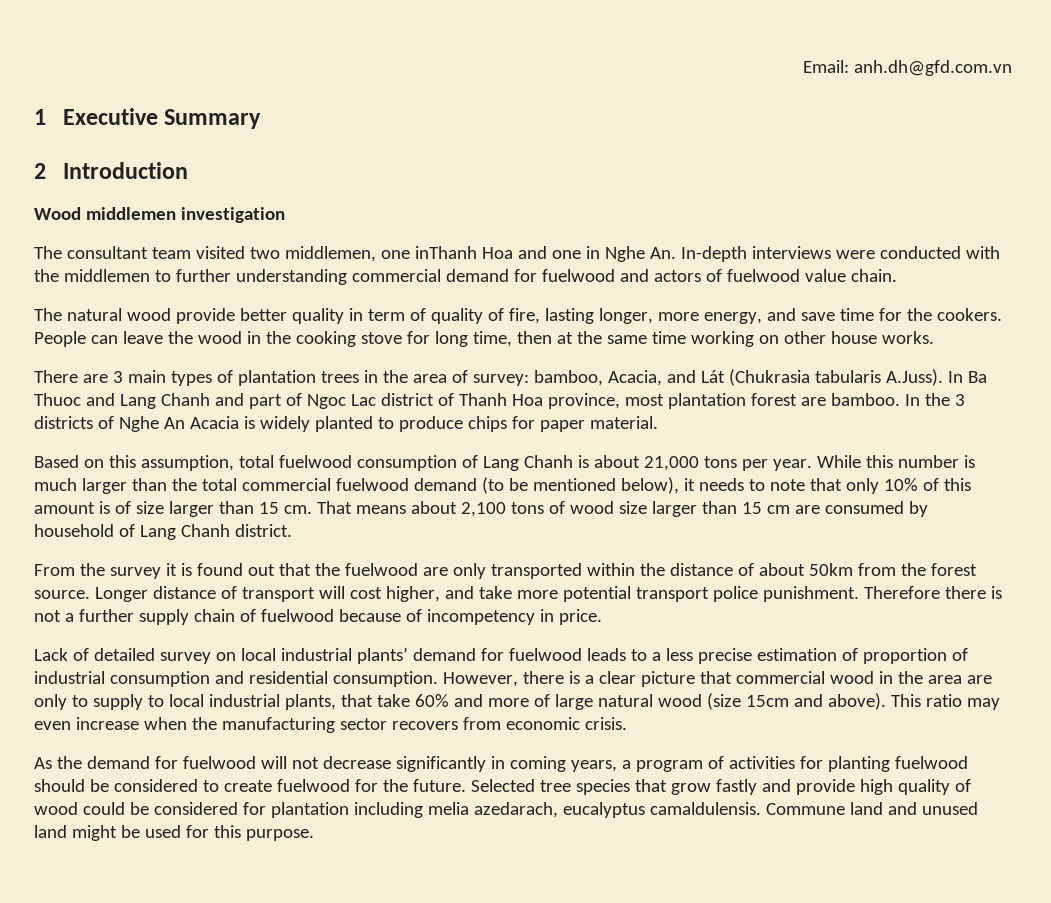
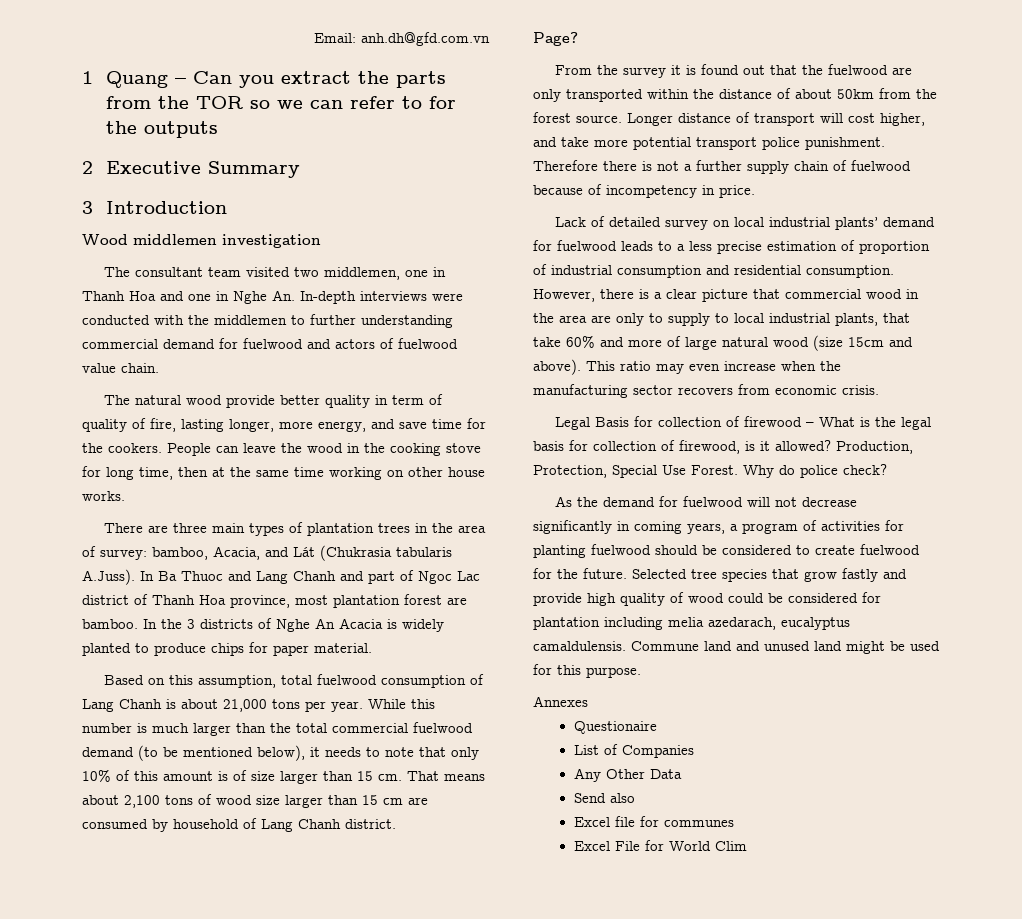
(46, 117) none -> [106,71,447,88] [106,96,457,109] [106,121,219,138] [82,161,93,174] Quang – Can you extract the parts from the TOR so we can refer to for the outputs // 2
[34,163,46,179] 2 -> [82,201,93,214] 3
[414,246,477,259] inThanh -> [432,267,446,277] [82,291,125,301] in Thanh
[112,371,123,383] 3 -> [172,523,207,533] three
(292, 530) none -> [533,32,578,46] // Page?
(627, 723) none -> [554,416,931,430] [533,440,913,454] [533,464,887,478] // Legal Basis for collection of firewood – What is the legal basis for collection of firewood, is it allowed? Production, Protection, Special Use Forest. Why do police check?
(314, 835) none -> [533,696,588,707] [573,721,657,734] [573,744,694,758] [573,768,682,782] [573,793,635,803] [573,816,734,827] [573,840,747,851] // Annexes // Questionaire // List of Companies // Any Other Data // Send also // Excel file for communes // Excel File for World Clim

